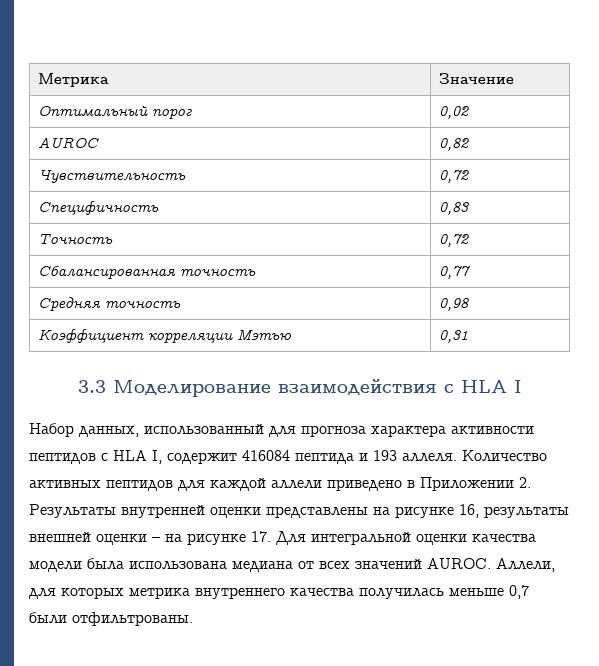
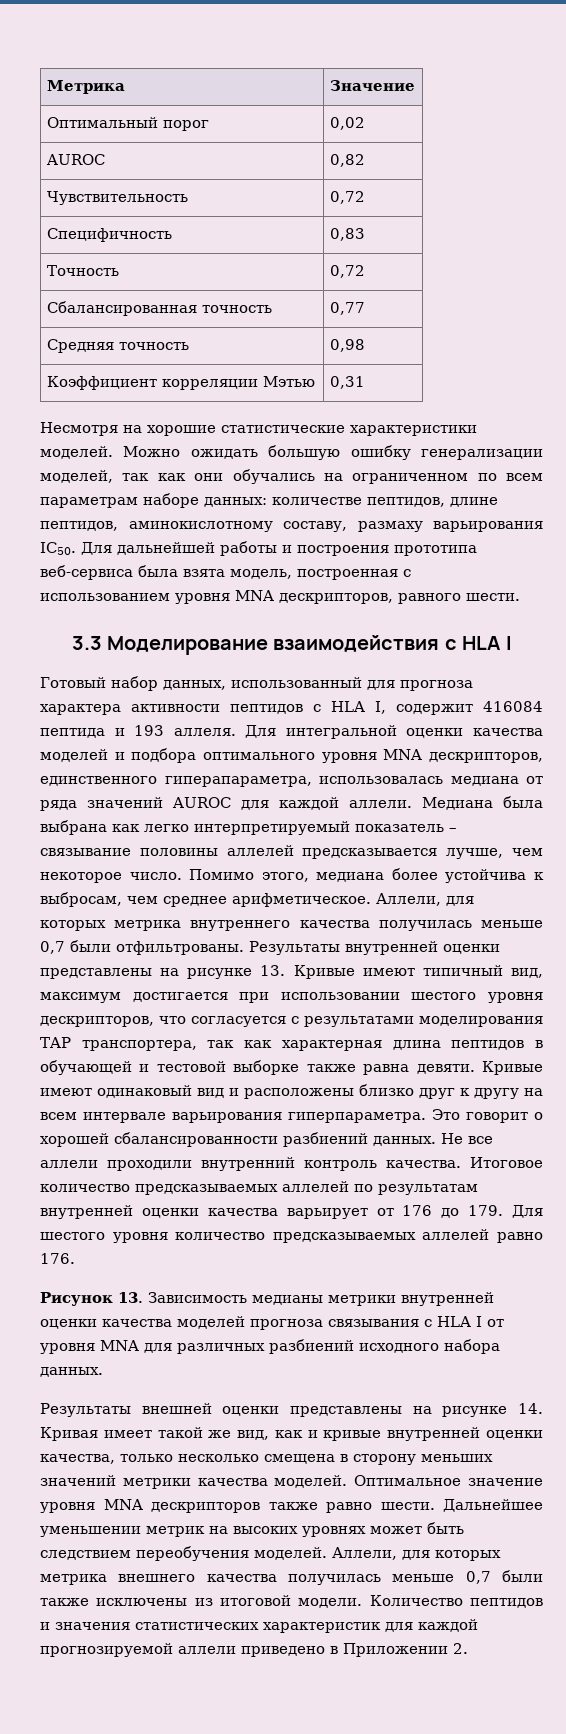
(468, 336) none -> [40,422,477,436] [40,445,543,460] [40,469,543,484] [40,493,498,508] [40,521,543,532] [40,541,477,556] [40,565,411,580] [40,590,520,604] // Несмотря на хорошие статистические характеристики моделей. Можно ожидать большую ошибку генерализации моделей, так как они обучались на ограниченном по всем параметрам наборе данных: количестве пептидов, длине пептидов, аминокислотному составу, размаху варьирования IC50. Для дальнейшей работы и построения прототипа веб-сервиса была взята модель, построенная с использованием уровня MNA дескрипторов, равного шести.
[29,423,74,437] Набор -> [40,676,158,691] Готовый набор
[462,450,547,462] [29,477,531,491] [29,504,569,518] [29,531,536,545] [29,558,491,572] Количество активных пептидов для каждой аллели приведено в Приложении 2. Результаты внутренней оценки представлены на рисунке 16, результаты внешней оценки – на рисунке 17. Для интегральной оценки качества модели была использована медиана от всех значений AUROC. -> [245,725,543,739] [40,748,543,763] [40,776,543,787] [40,796,543,811] [40,820,457,835] [40,845,543,859] [40,868,544,883] [40,892,371,907] Для интегральной оценки качества моделей и подбора оптимального уровня MNA дескрипторов, единственного гиперапараметра, использовалась медиана от ряда значений AUROC для каждой аллели. Медиана была выбрана как легко интерпретируемый показатель – связывание половины аллелей предсказывается лучше, чем некоторое число. Помимо этого, медиана более устойчива к выбросам, чем среднее арифметическое.
(193, 619) none -> [249,941,500,955] [40,965,543,979] [40,992,543,1003] [40,1016,543,1027] [40,1037,543,1051] [40,1060,543,1075] [40,1084,543,1099] [40,1109,543,1123] [40,1132,493,1147] [40,1157,543,1171] [40,1181,478,1195] [40,1205,543,1219] [40,1229,543,1243] [40,1253,75,1264] [40,1292,494,1306] [40,1316,504,1330] [40,1339,500,1354] [40,1367,103,1377] [40,1403,543,1417] [40,1427,543,1441] [40,1454,493,1465] [40,1475,543,1489] [40,1499,543,1513] [40,1522,464,1537] [40,1546,501,1561] [40,1570,543,1585] [40,1595,543,1608] [40,1619,478,1633] [40,1643,468,1657] Результаты внутренней оценки представлены на рисунке 13. Кривые имеют типичный вид, максимум достигается при использовании шестого уровня дескрипторов, что согласуется с результатами моделирования TAP транспортера, так как характерная длина пептидов в обучающей и тестовой выборке также равна девяти. Кривые имеют одинаковый вид и расположены близко друг к другу на всем интервале варьирования гиперпараметра. Это говорит о хорошей сбалансированности разбиений данных. Не все аллели проходили внутренний контроль качества. Итоговое количество предсказываемых аллелей по результатам внутренней оценки качества варьирует от 176 до 179. Для шестого уровня количество предсказываемых аллелей равно 176. // Рисунок 13. Зависимость медианы метрики внутренней оценки качества моделей прогноза связывания с HLA I от уровня MNA для различных разбиений исходного набора данных. // Результаты внешней оценки представлены на рисунке 14. Кривая имеет такой же вид, как и кривые внутренней оценки качества, только несколько смещена в сторону меньших значений метрики качества моделей. Оптимальное значение уровня MNA дескрипторов также равно шести. Дальнейшее уменьшении метрик на высоких уровнях может быть следствием переобучения моделей. Аллели, для которых метрика внешнего качества получилась меньше 0,7 были также исключены из итоговой модели. Количество пептидов и значения статистических характеристик для каждой прогнозируемой аллели приведено в Приложении 2.

